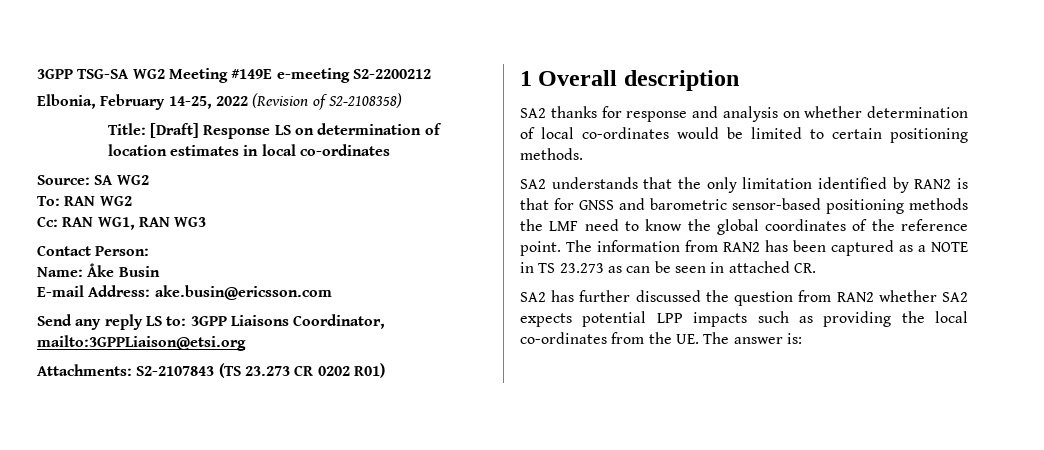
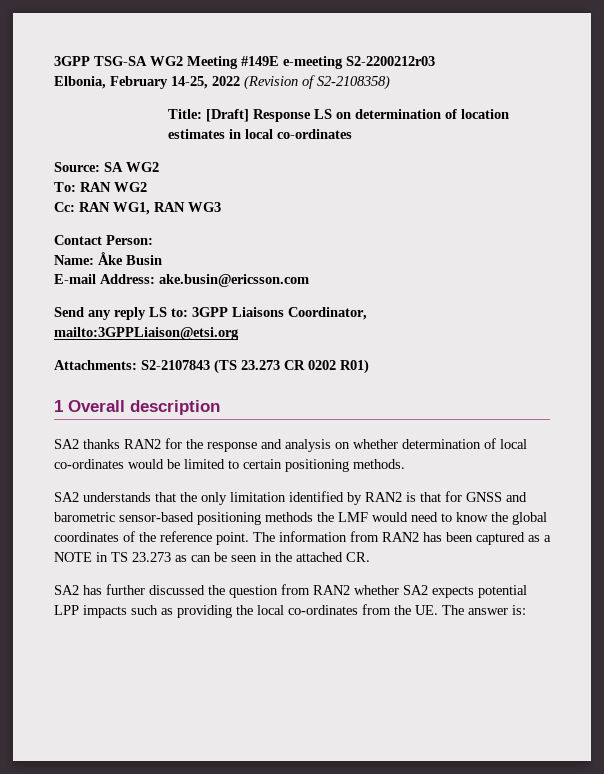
[352,69,431,79] S2-2200212 -> [346,56,435,66] S2-2200212r03
[601,106,622,118] for -> [124,438,203,449] RAN2 for the
(579, 226) none -> [372,512,408,522] would
(725, 267) none -> [275,552,292,562] the

